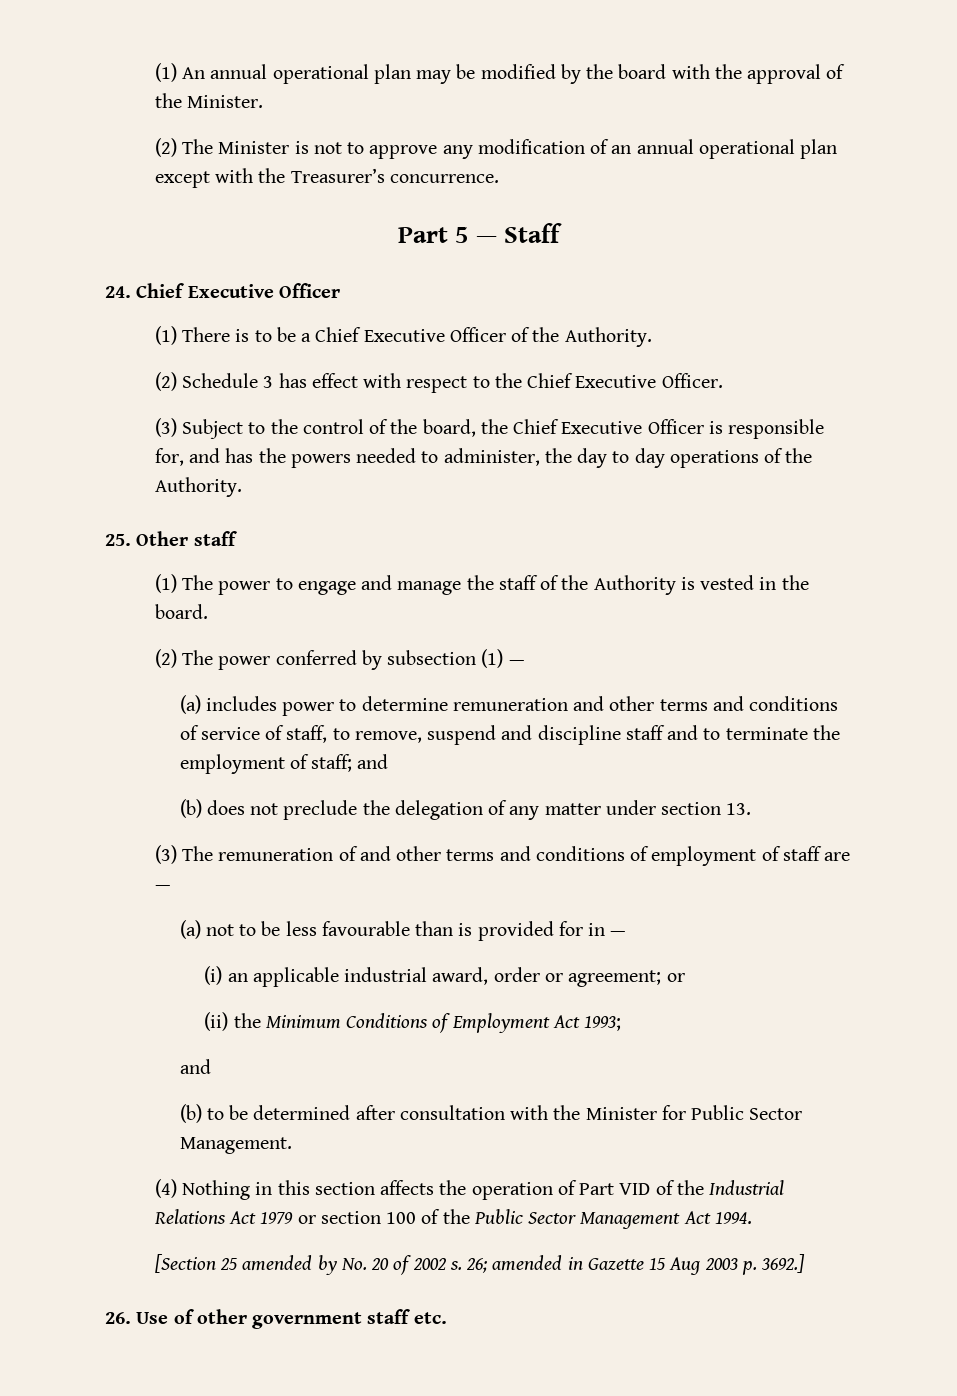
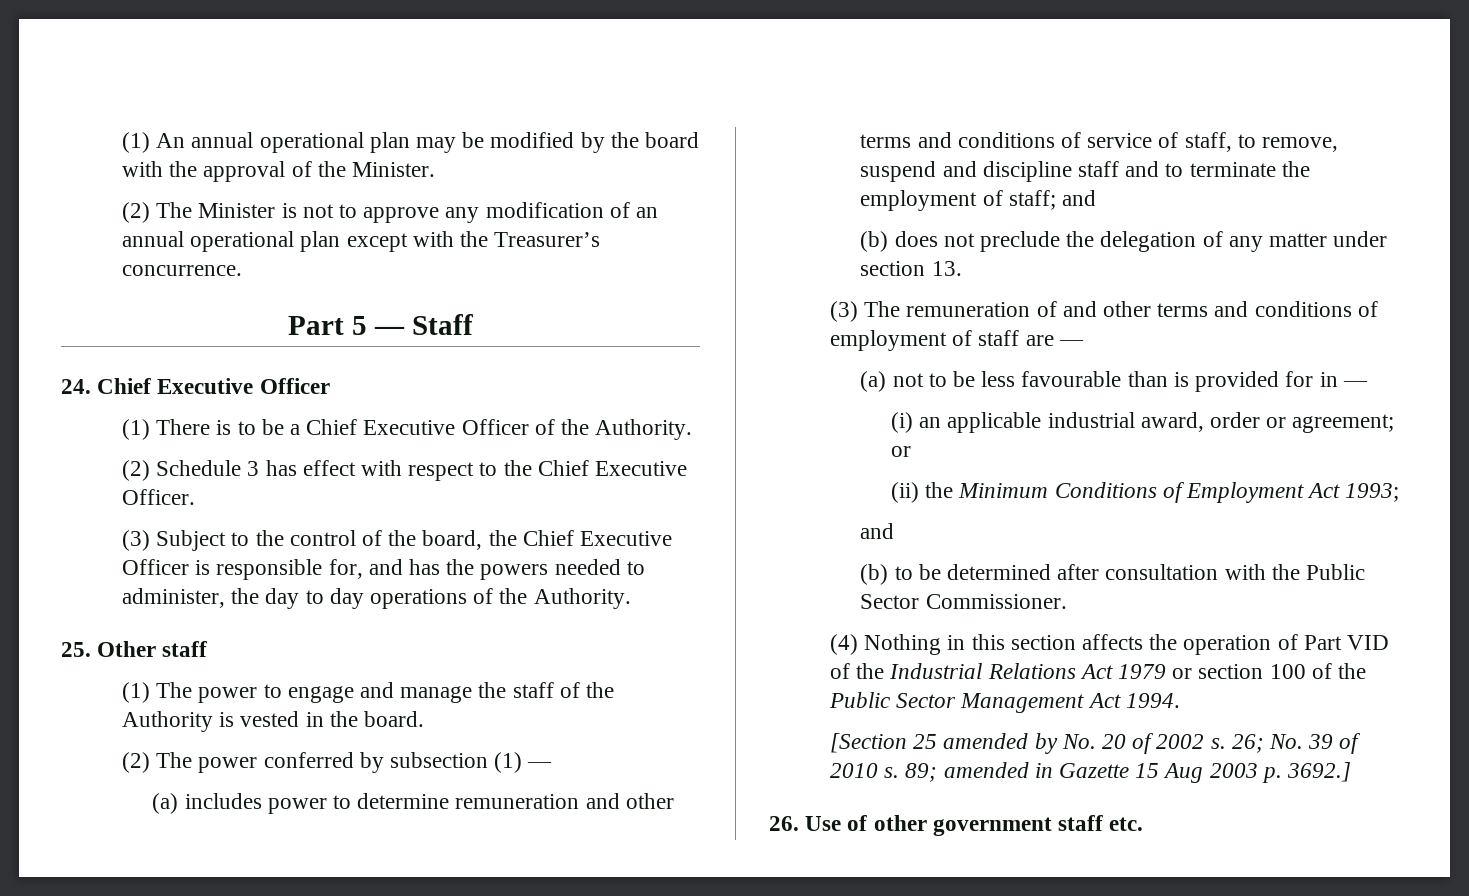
[585,1105,803,1120] [179,1137,292,1154] Minister for Public Sector Management. -> [1306,564,1366,580] [860,594,1067,609] Public Sector Commissioner.
(488, 1265) none -> [1269,733,1362,754] [829,763,938,782] No. 39 of 2010 s. 89;

